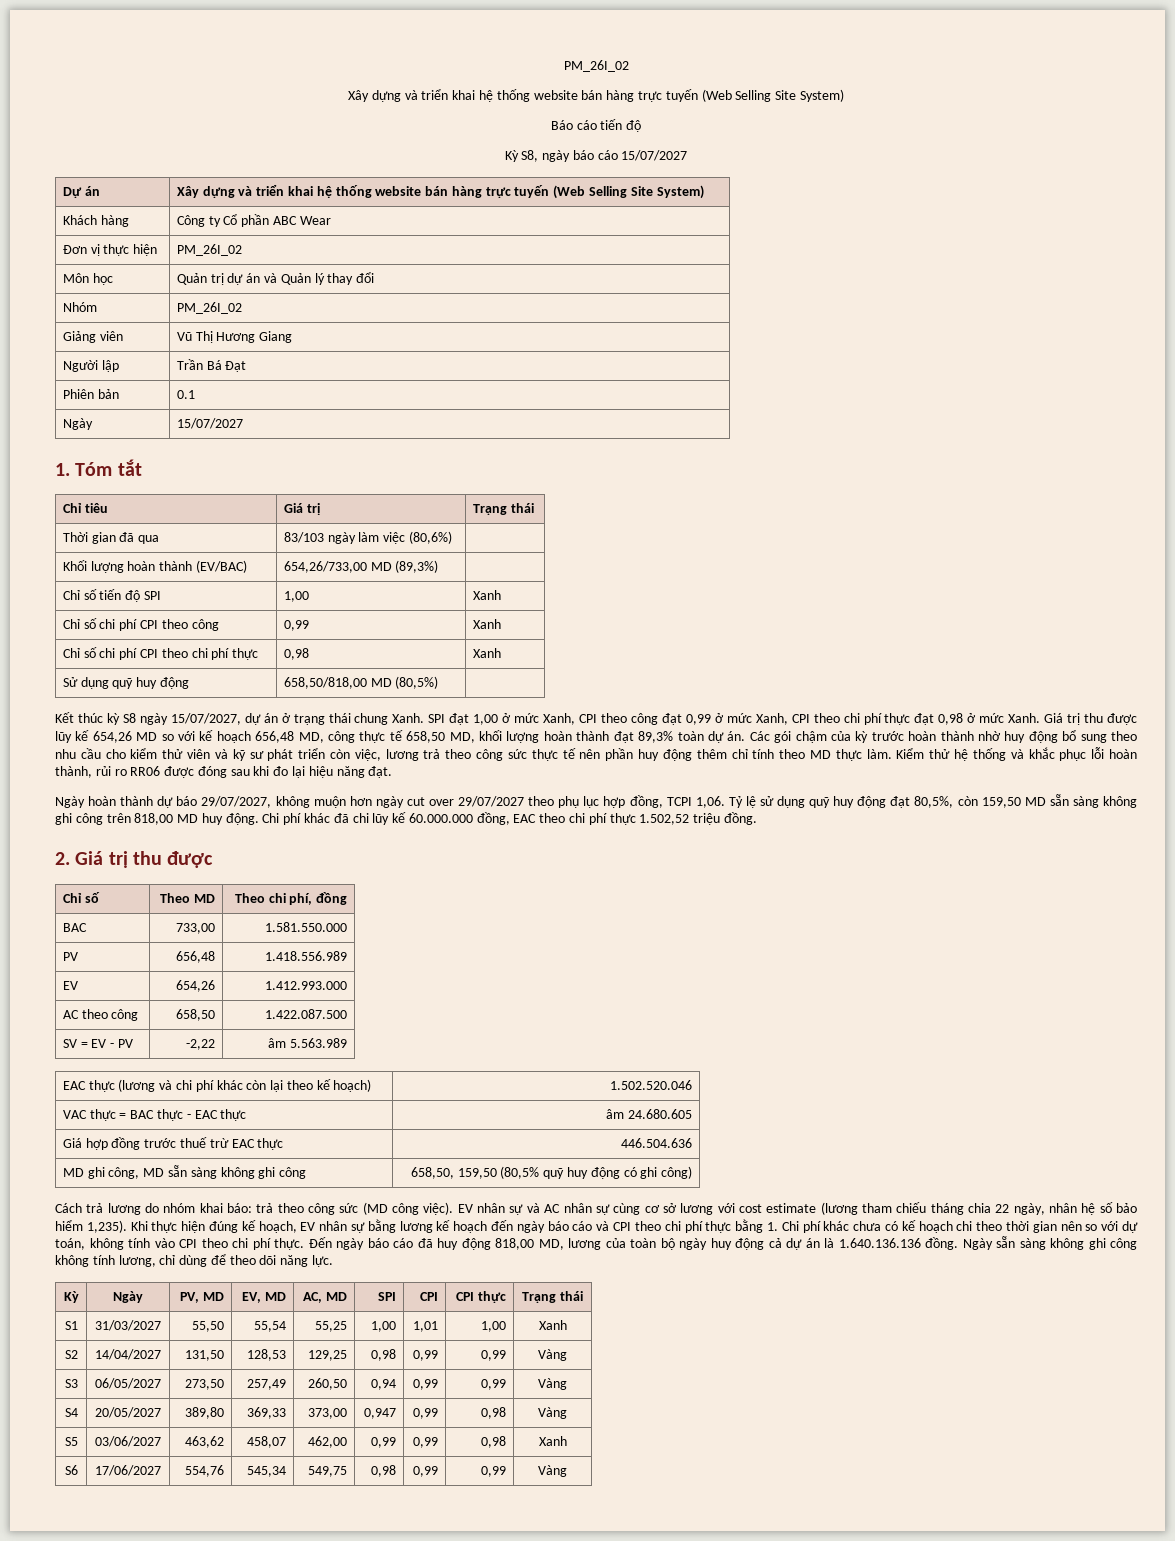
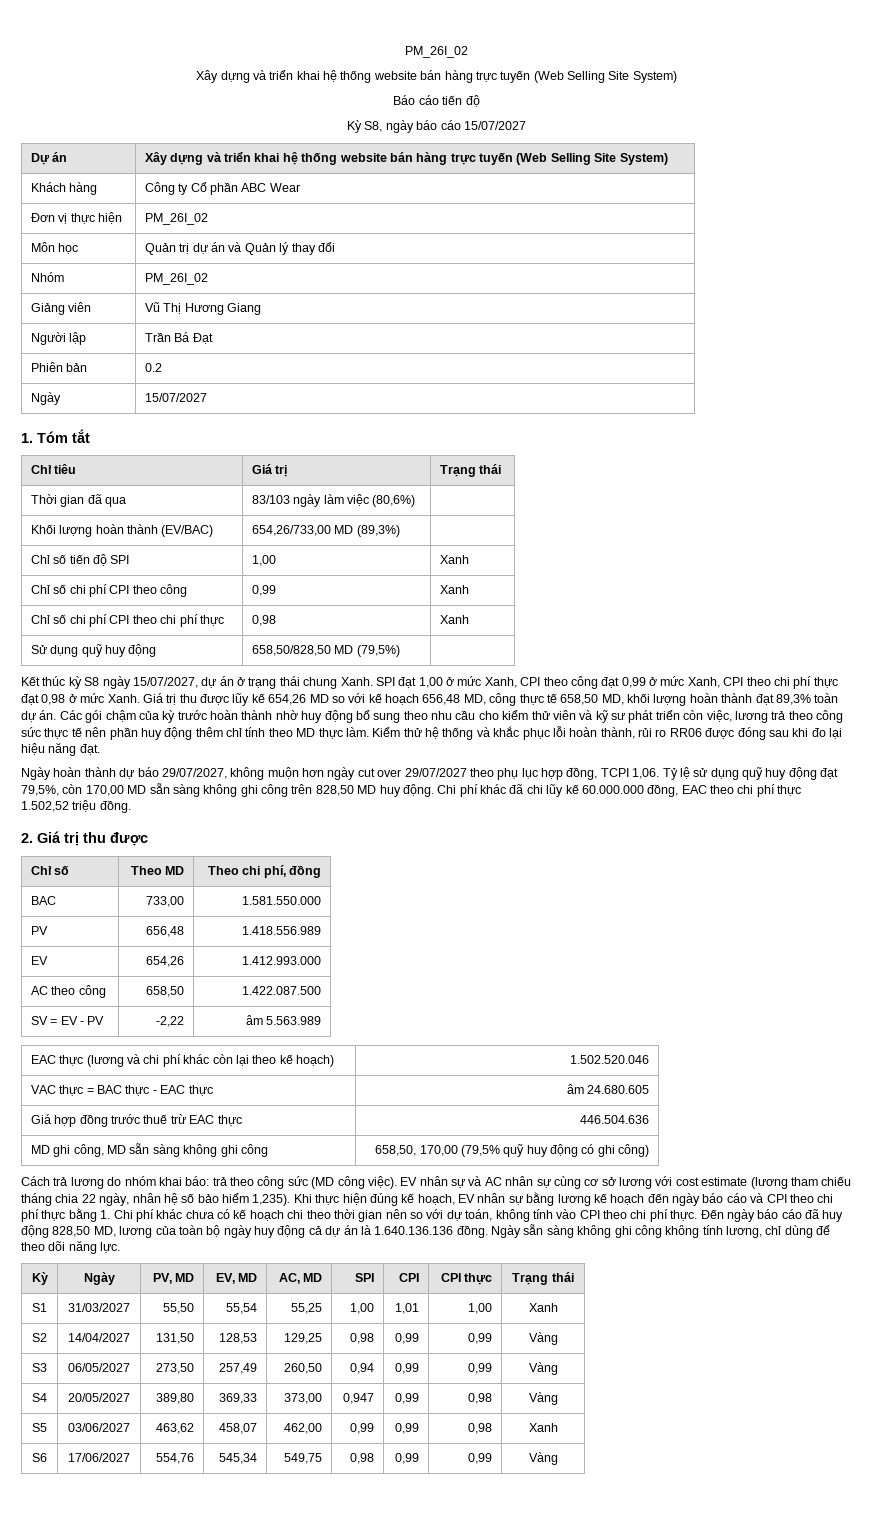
[176,390,195,399] 0.1 -> [144,363,162,372] 0.2
[283,676,439,689] 658,50/818,00 MD (80,5%) -> [251,645,400,657] 658,50/828,50 MD (79,5%)
[914,796,1021,808] 80,5%, còn 159,50 -> [21,784,124,796] 79,5%, còn 170,00
[134,813,174,825] 818,00 -> [315,785,354,796] 828,50
[457,1166,540,1179] 159,50 (80,5% -> [419,1145,500,1157] 170,00 (79,5%
[495,1238,534,1250] 818,00 -> [52,1226,91,1237] 828,50

